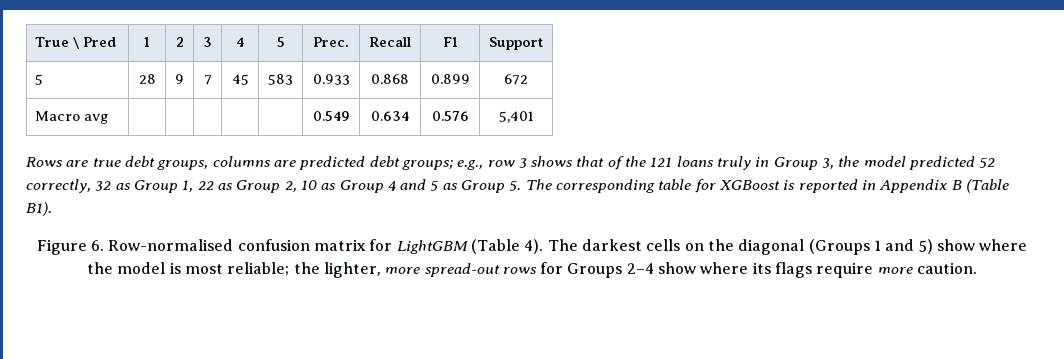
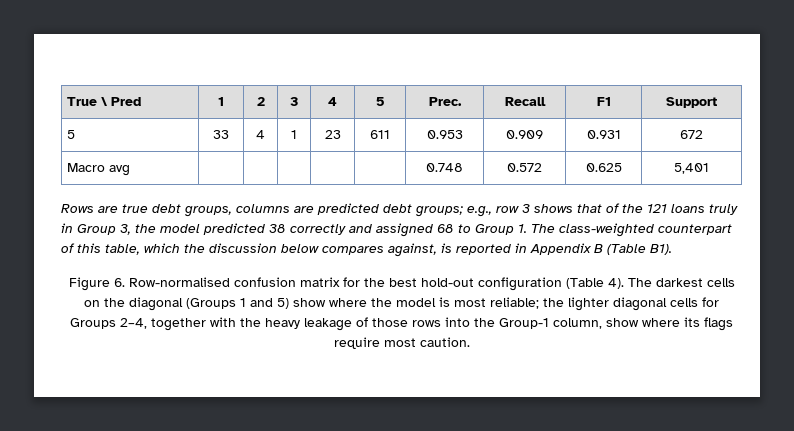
[138,74,156,84] [175,74,184,84] [203,75,212,85] [231,74,249,85] [268,74,293,85] [312,74,350,85] [371,74,409,84] [430,74,470,84] 28 | 9 | 7 | 45 | 583 | 0.933 | 0.868 | 0.899 -> [213,130,229,139] [256,130,265,139] [291,130,297,139] [324,130,341,139] [370,130,390,139] [426,130,463,139] [506,130,543,139] [586,130,621,139] 33 | 4 | 1 | 23 | 611 | 0.953 | 0.909 | 0.931
[312,111,350,121] [371,111,409,121] [431,111,469,121] 0.549 | 0.634 | 0.576 -> [426,163,463,172] [507,163,542,172] [585,163,622,172] 0.748 | 0.572 | 0.625
[979,157,996,168] [26,179,781,193] 52 correctly, 32 as Group 1, 22 as Group 2, 10 as Group 4 and 5 as Group 5. The corresponding table for XGBoost -> [269,223,732,237] [61,243,437,257] 38 correctly and assigned 68 to Group 1. The class-weighted counterpart of this table, which the discussion below compares against,
[396,240,468,254] LightGBM -> [363,277,562,291] the best hold-out configuration
[323,262,654,278] lighter, more spread-out rows for Groups 2–4 -> [568,297,719,311] [70,317,602,331] lighter diagonal cells for Groups 2–4, together with the heavy leakage of those rows into the Group-1 column,
[877,267,913,274] more -> [383,338,416,347] most

